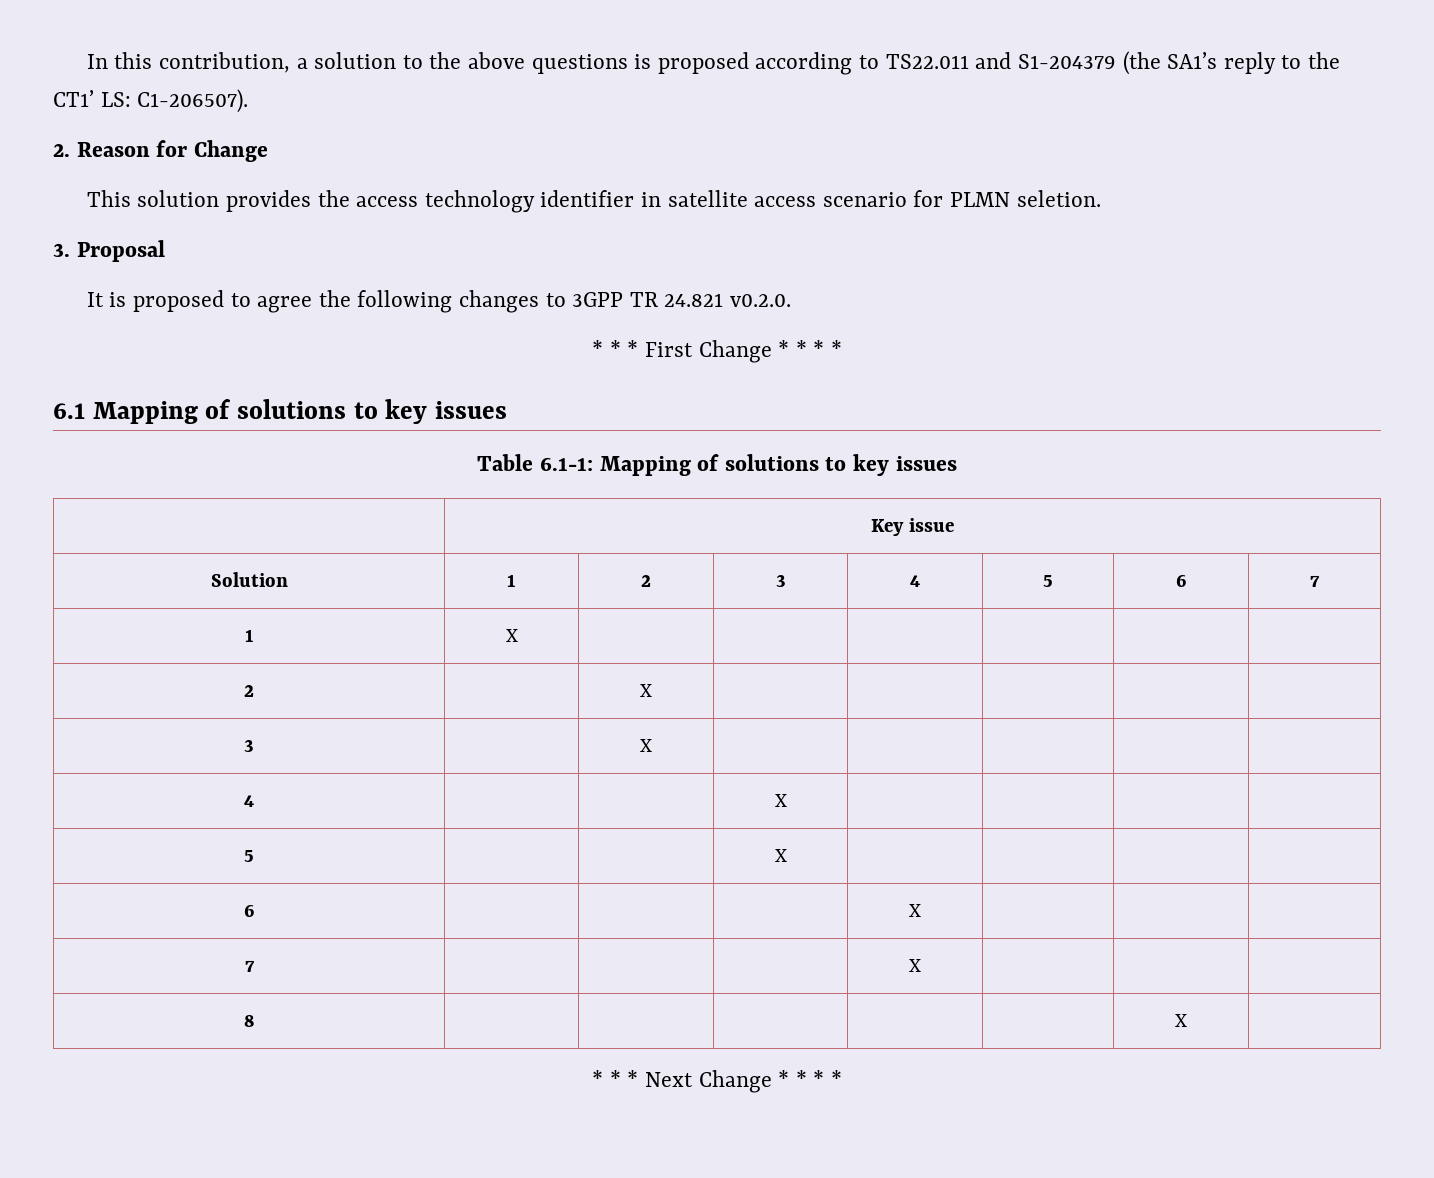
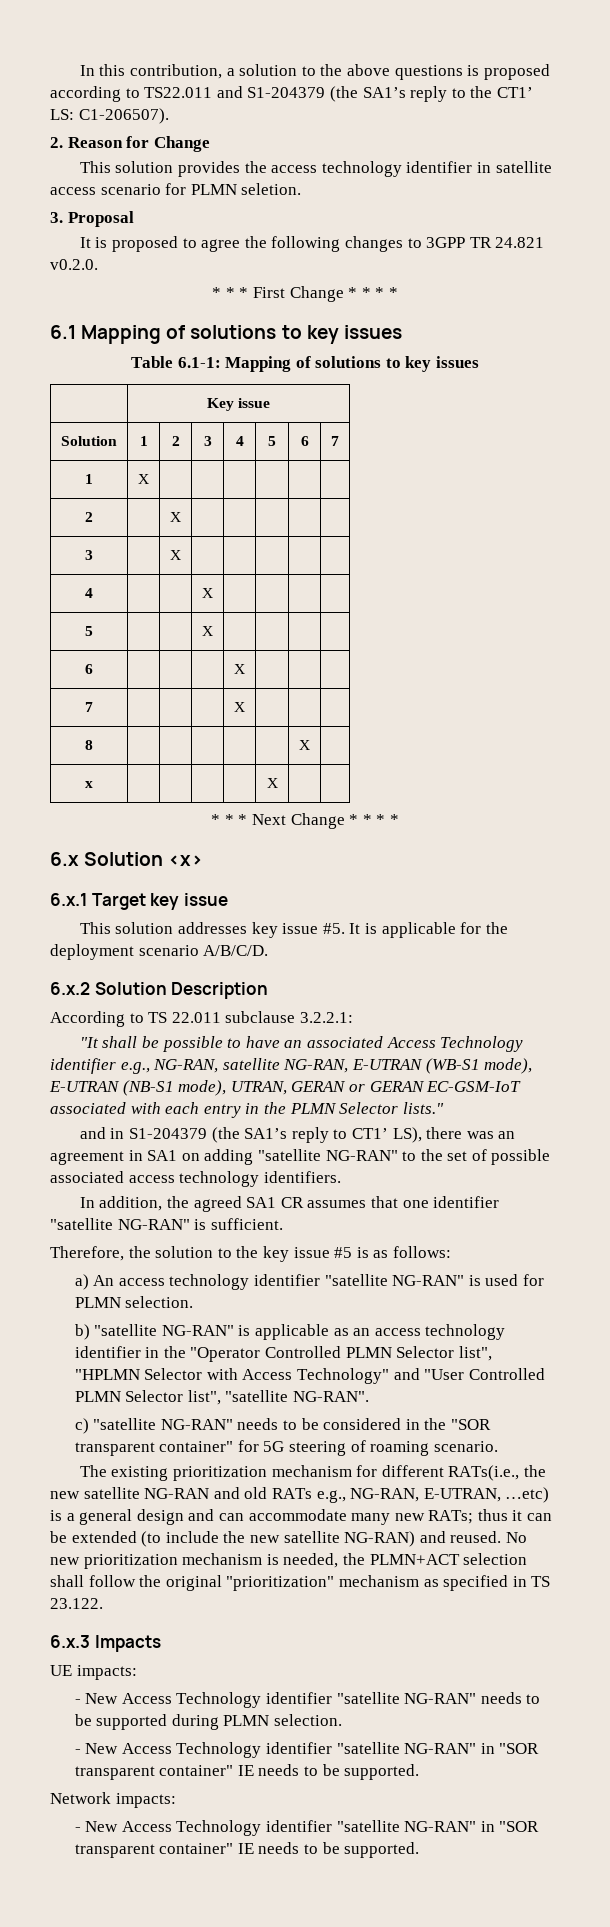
(1187, 1020) none -> [85,781,93,788] [266,778,278,788] // x | | | | | X | |
(842, 1078) none -> [50,852,204,866] [50,893,228,910] [79,922,508,938] [50,944,269,960] [50,982,269,999] [50,1011,353,1027] [79,1036,524,1052] [50,1058,533,1074] [49,1080,522,1096] [50,1102,444,1118] [79,1127,516,1143] [50,1149,551,1165] [50,1171,341,1187] [79,1196,500,1212] [50,1218,283,1230] [50,1246,451,1262] [74,1274,544,1290] [74,1296,194,1308] [74,1324,506,1340] [74,1346,492,1362] [74,1368,545,1384] [74,1390,369,1405] [74,1418,491,1434] [74,1440,498,1456] [79,1465,546,1481] [50,1487,550,1503] [50,1509,553,1525] [50,1531,527,1547] [50,1553,528,1569] [50,1575,551,1591] [50,1598,103,1609] [50,1635,161,1652] [50,1665,137,1680] [74,1692,541,1708] [74,1714,342,1730] [74,1742,540,1758] [74,1764,420,1780] [50,1792,176,1808] [74,1820,540,1836] [74,1842,420,1858] // 6.x Solution <x> // 6.x.1 Target key issue // This solution addresses key issue #5. It is applicable for the deployment scenario A/B/C/D. // 6.x.2 Solution Description // According to TS 22.011 subclause 3.2.2.1: // "It shall be possible to have an associated Access Technology identifier e.g., NG-RAN, satellite NG-RAN, E-UTRAN (WB-S1 mode), E-UTRAN (NB-S1 mode), UTRAN, GERAN or GERAN EC-GSM-IoT associated with each entry in the PLMN Selector lists." // and in S1-204379 (the SA1’s reply to CT1’ LS), there was an agreement in SA1 on adding "satellite NG-RAN" to the set of possible associated access technology identifiers. // In addition, the agreed SA1 CR assumes that one identifier "satellite NG-RAN" is sufficient. // Therefore, the solution to the key issue #5 is as follows: // a) An access technology identifier "satellite NG-RAN" is used for PLMN selection. // b) "satellite NG-RAN" is applicable as an access technology identifier in the "Operator Controlled PLMN Selector list", "HPLMN Selector with Access Technology" and "User Controlled PLMN Selector list", "satellite NG-RAN". // c) "satellite NG-RAN" needs to be considered in the "SOR transparent container" for 5G steering of roaming scenario. // The existing prioritization mechanism for different RATs(i.e., the new satellite NG-RAN and old RATs e.g., NG-RAN, E-UTRAN, …etc) is a general design and can accommodate many new RATs; thus it can be extended (to include the new satellite NG-RAN) and reused. No new prioritization mechanism is needed, the PLMN+ACT selection shall follow the original "prioritization" mechanism as specified in TS 23.122. // 6.x.3 Impacts // UE impacts: // - New Access Technology identifier "satellite NG-RAN" needs to be supported during PLMN selection. // - New Access Technology identifier "satellite NG-RAN" in "SOR transparent container" IE needs to be supported. // Network impacts: // - New Access Technology identifier "satellite NG-RAN" in "SOR transparent container" IE needs to be supported.

